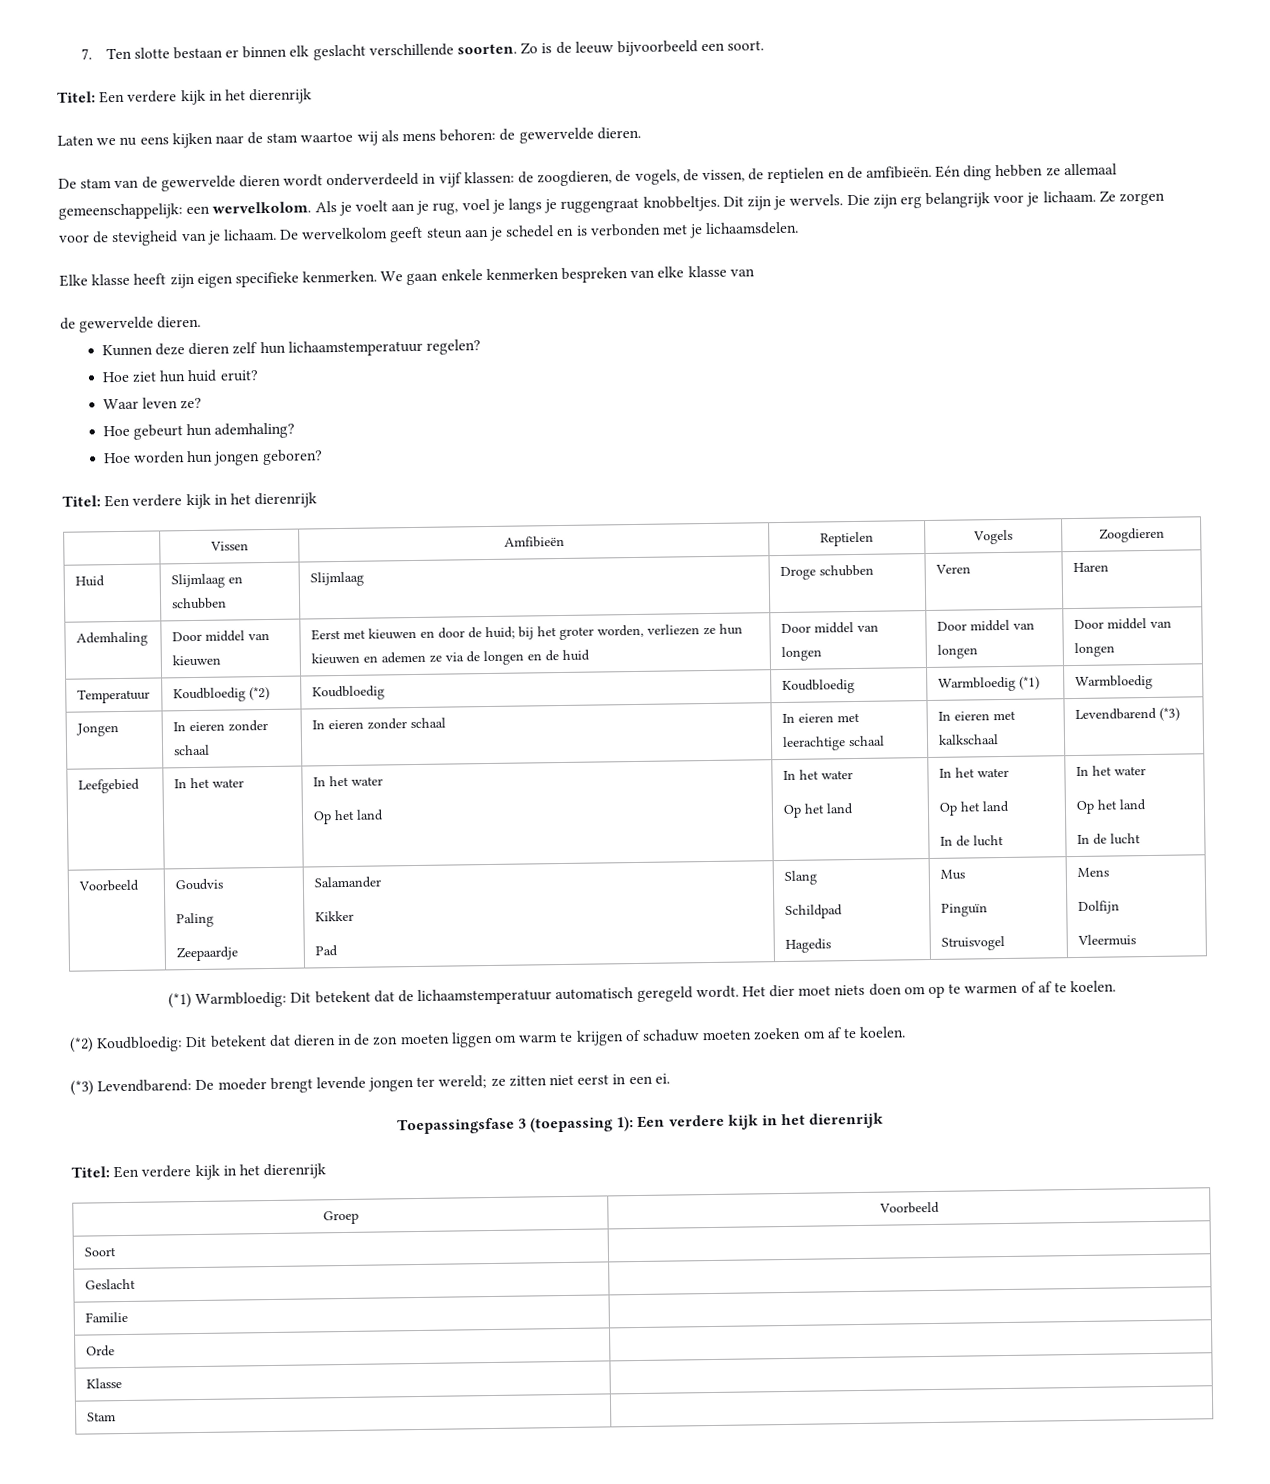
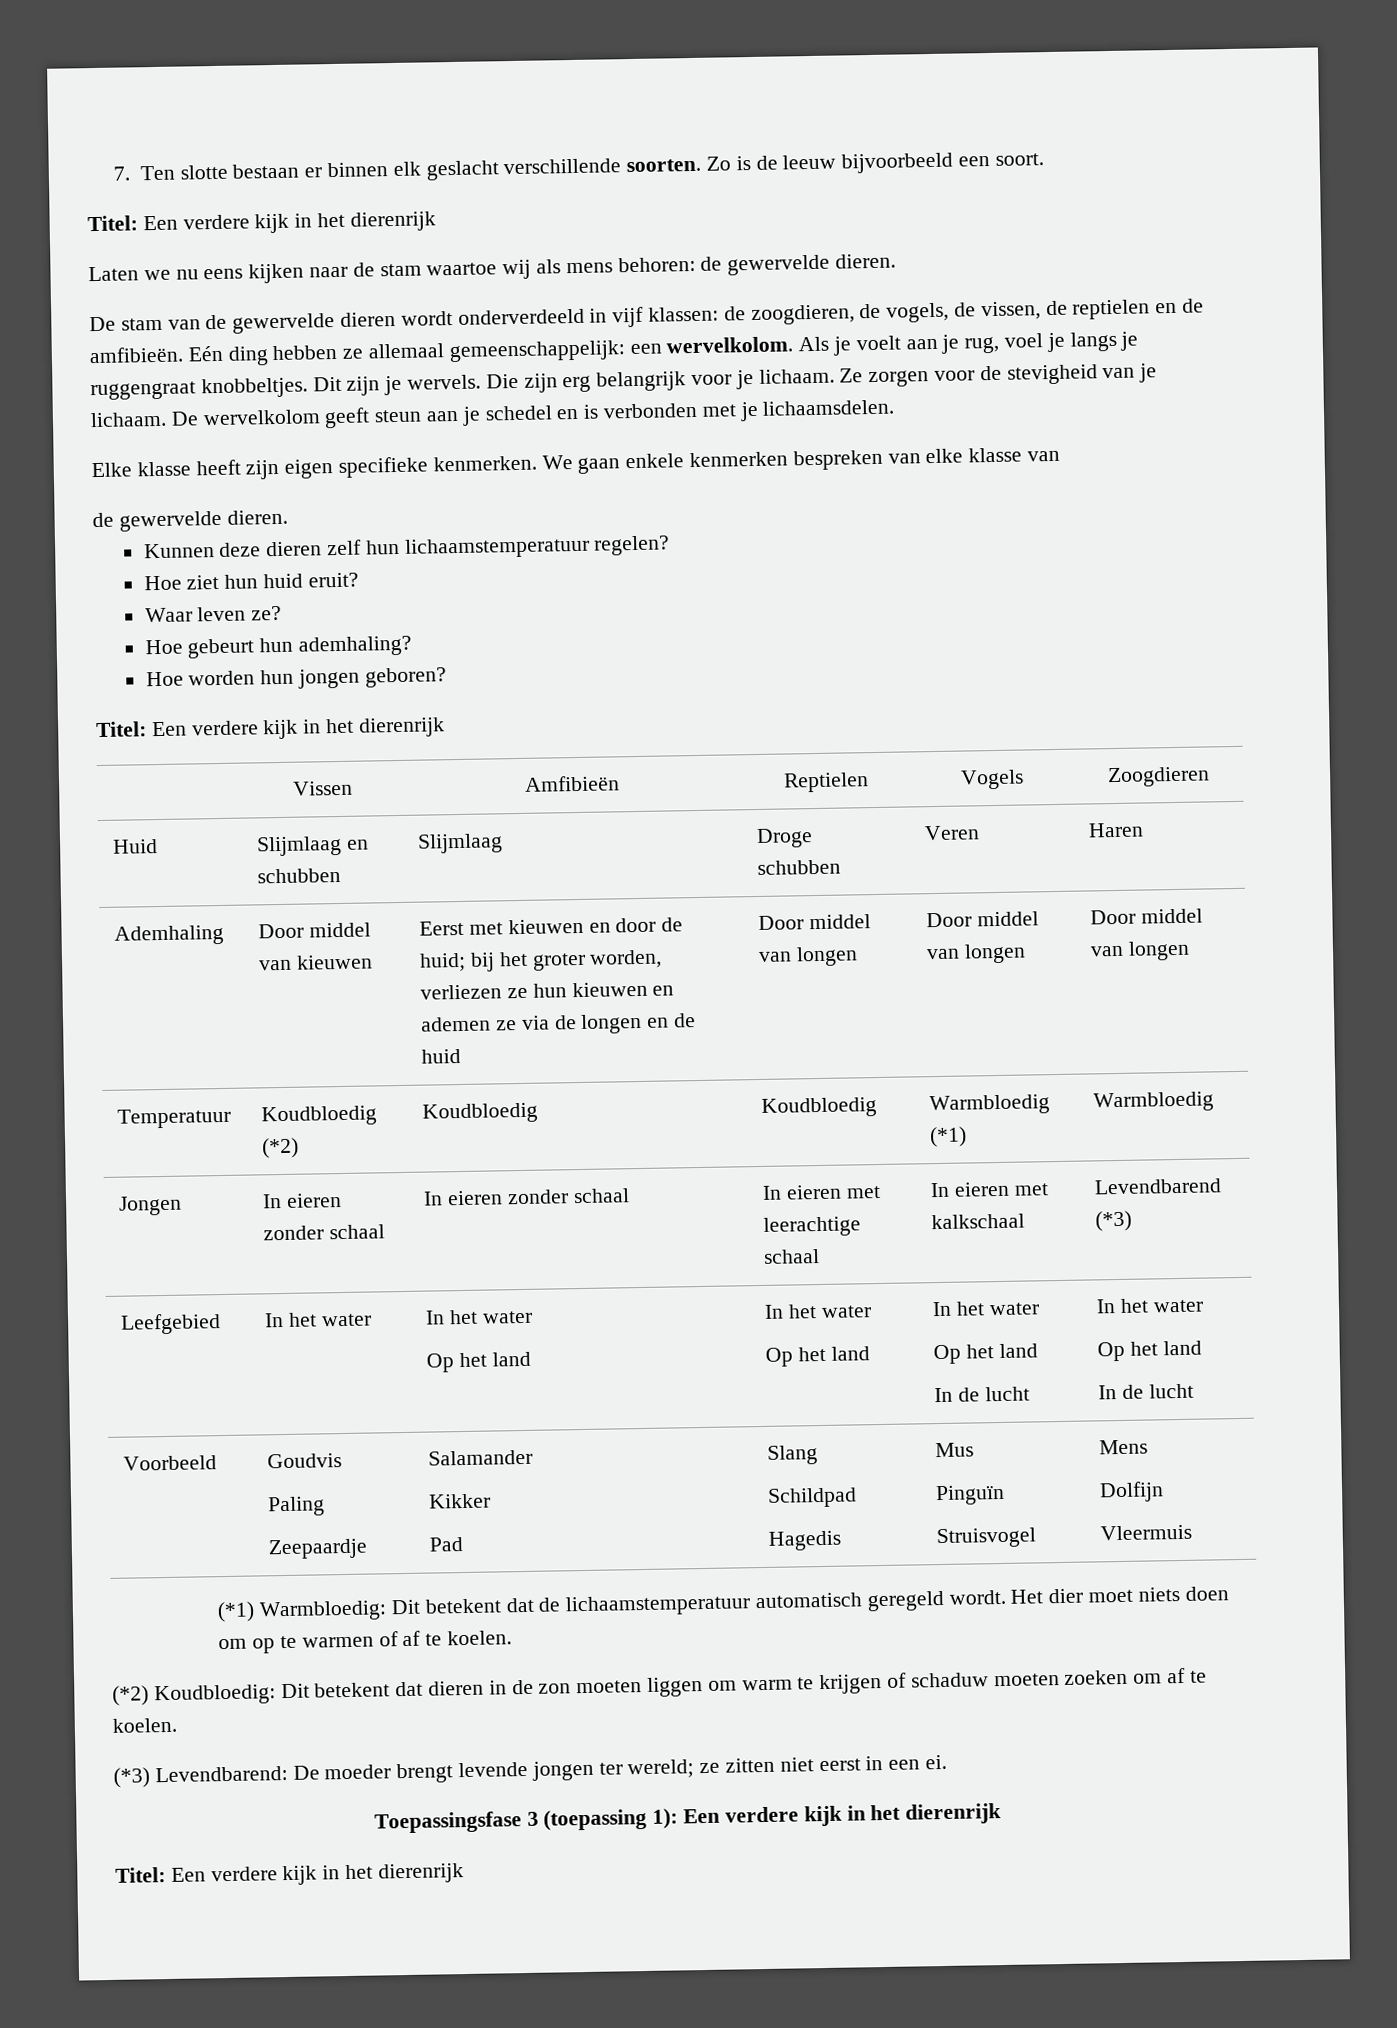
[322,1210,359,1225] [878,1201,940,1214] [83,1247,116,1257] [84,1278,136,1290] [84,1311,128,1323] [85,1345,115,1357] [85,1378,122,1389] [86,1412,116,1422] // Groep | Voorbeeld // Soort | // Geslacht | // Familie | // Orde | // Klasse | // Stam | -> (464, 1873) none

